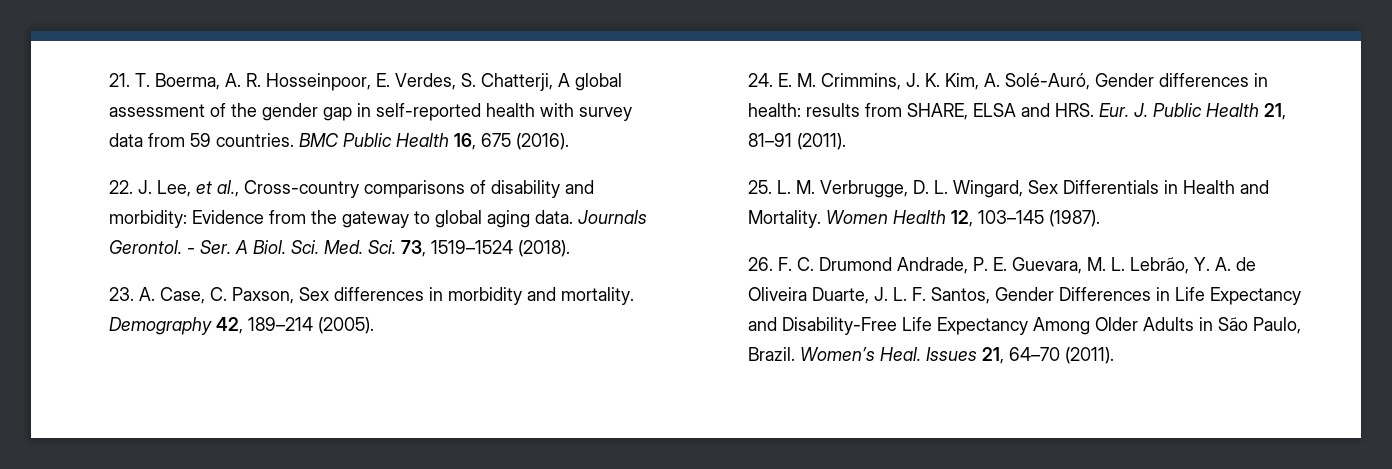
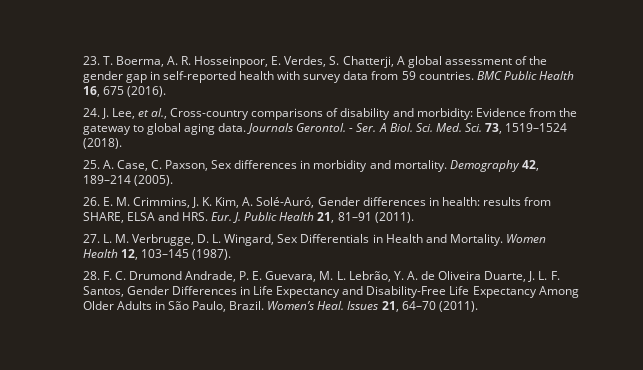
[109,73,131,87] 21. -> [82,56,100,65] 23.
[109,180,134,194] 22. -> [82,108,100,117] 24.
[109,287,135,301] 23. -> [82,160,100,169] 25.
[748,73,774,87] 24. -> [82,197,100,206] 26.
[748,180,773,194] 25. -> [82,234,100,243] 27.
[748,257,774,271] 26. -> [82,271,100,280] 28.

